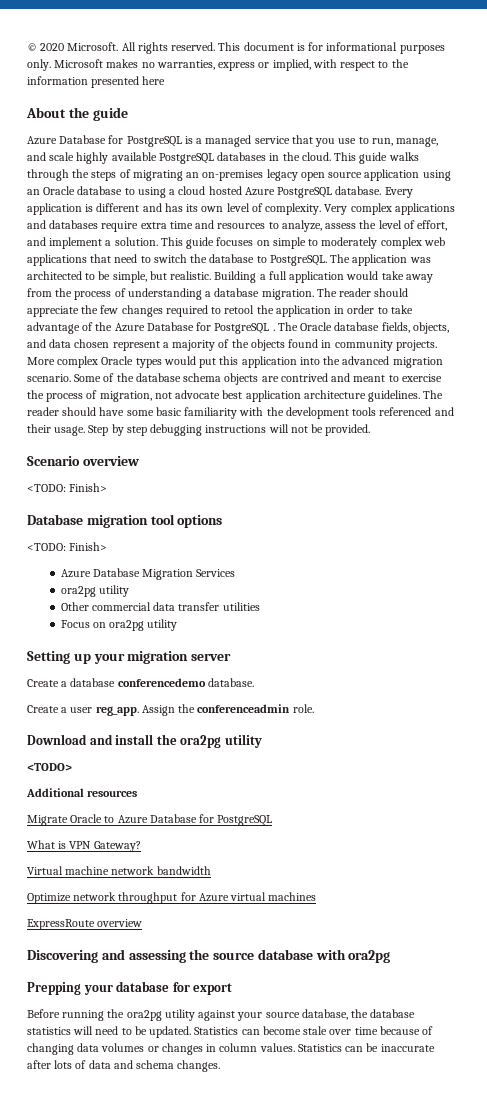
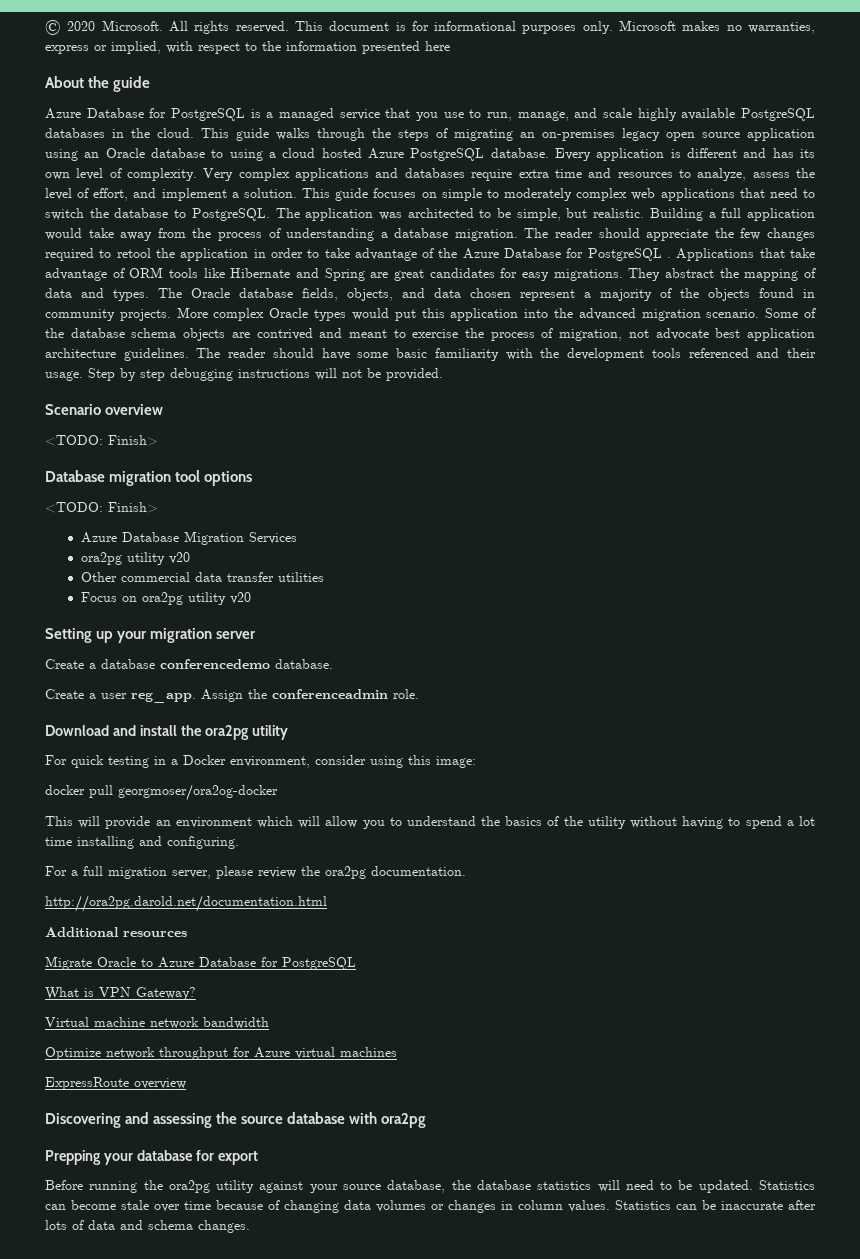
(275, 330) none -> [676,248,815,261] [45,267,816,281] [45,288,149,301] Applications that take advantage of ORM tools like Hibernate and Spring are great candidates for easy migrations. They abstract the mapping of data and types.
(129, 591) none -> [168,552,190,564] v20
(178, 625) none -> [229,592,251,604] v20
[27,763,72,771] <TODO> -> [45,755,476,768] [45,784,278,801] [45,816,815,829] [45,836,239,849] [45,866,466,879] [45,895,327,912] For quick testing in a Docker environment, consider using this image: // docker pull georgmoser/ora2og-docker // This will provide an environment which will allow you to understand the basics of the utility without having to spend a lot time installing and configuring. // For a full migration server, please review the ora2pg documentation. // http://ora2pg.darold.net/documentation.html

